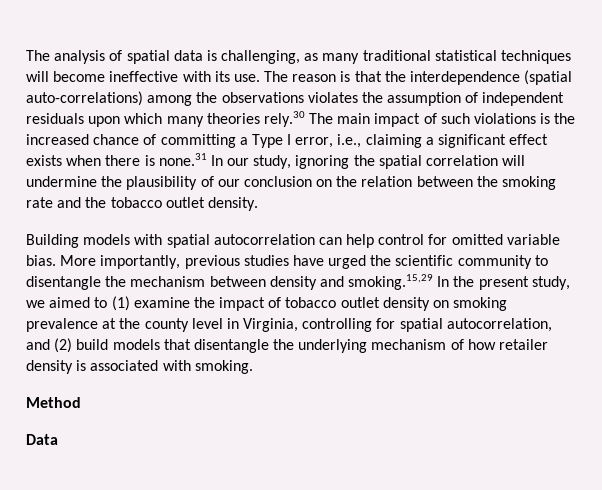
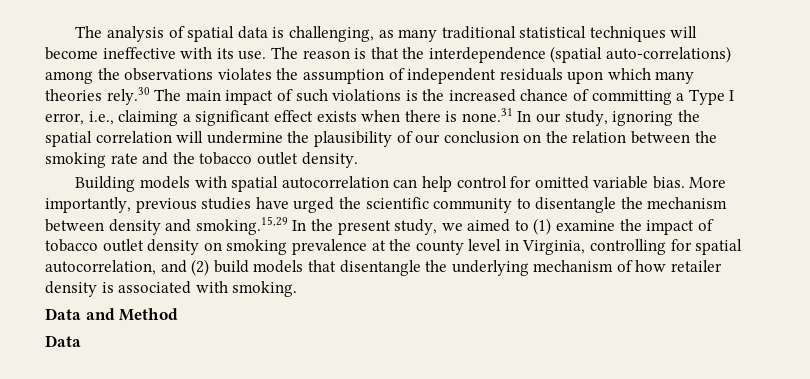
(253, 367) none -> [45,308,115,320] Data and

